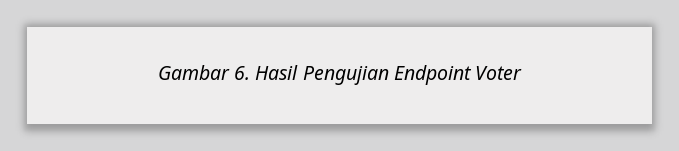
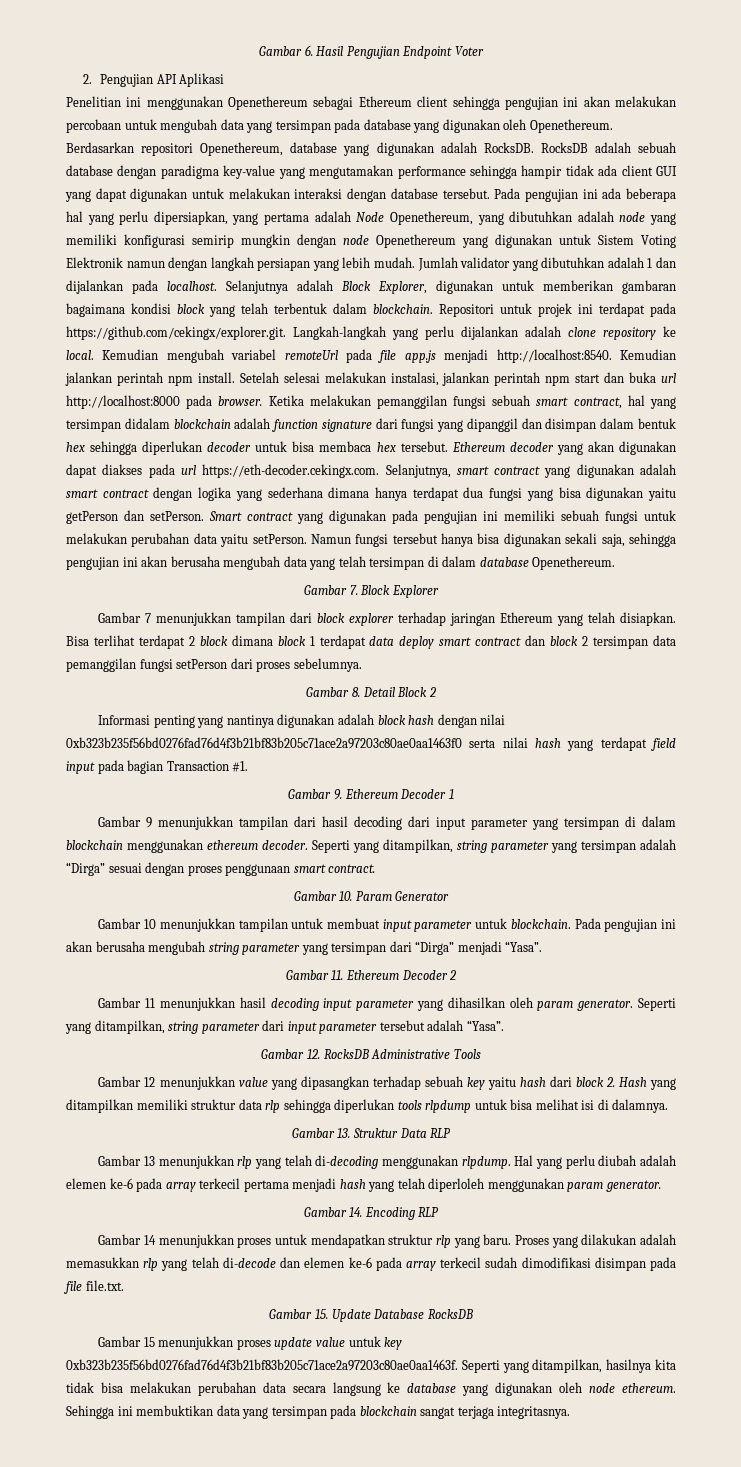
(523, 73) none -> [83,73,225,87] [66,96,677,110] [66,119,613,133] [66,142,677,156] [66,165,677,179] [65,188,676,202] [66,211,677,225] [66,234,676,248] [66,257,676,271] [66,280,676,294] [66,303,676,317] [66,326,676,340] [66,349,676,363] [65,372,677,386] [66,395,676,409] [66,418,676,432] [66,441,677,455] [66,464,676,478] [66,487,676,501] [66,510,676,524] [66,533,676,547] [66,556,616,570] [304,585,439,598] [98,612,677,626] [66,635,677,649] [66,658,362,672] [306,687,436,697] [98,714,506,728] [66,737,676,751] [66,760,249,774] [288,789,454,800] [98,816,676,830] [66,839,676,853] [66,862,376,876] [293,891,450,901] [98,918,677,932] [66,941,543,955] [285,970,457,980] [98,997,676,1011] [65,1020,504,1034] [261,1049,481,1059] [98,1076,676,1090] [66,1099,669,1113] [291,1128,452,1138] [98,1155,676,1169] [66,1178,661,1192] [303,1207,440,1220] [98,1234,677,1248] [66,1257,676,1271] [64,1280,124,1294] [269,1309,473,1322] [98,1336,403,1350] [66,1359,676,1373] [66,1382,676,1396] [66,1405,571,1419] // 2. Pengujian API Aplikasi // Penelitian ini menggunakan Openethereum sebagai Ethereum client sehingga pengujian ini akan melakukan percobaan untuk mengubah data yang tersimpan pada database yang digunakan oleh Openethereum. Berdasarkan repositori Openethereum, database yang digunakan adalah RocksDB. RocksDB adalah sebuah database dengan paradigma key-value yang mengutamakan performance sehingga hampir tidak ada client GUI yang dapat digunakan untuk melakukan interaksi dengan database tersebut. Pada pengujian ini ada beberapa hal yang perlu dipersiapkan, yang pertama adalah Node Openethereum, yang dibutuhkan adalah node yang memiliki konfigurasi semirip mungkin dengan node Openethereum yang digunakan untuk Sistem Voting Elektronik namun dengan langkah persiapan yang lebih mudah. Jumlah validator yang dibutuhkan adalah 1 dan dijalankan pada localhost. Selanjutnya adalah Block Explorer, digunakan untuk memberikan gambaran bagaimana kondisi block yang telah terbentuk dalam blockchain. Repositori untuk projek ini terdapat pada https://github.com/cekingx/explorer.git. Langkah-langkah yang perlu dijalankan adalah clone repository ke local. Kemudian mengubah variabel remoteUrl pada file app.js menjadi http://localhost:8540. Kemudian jalankan perintah npm install. Setelah selesai melakukan instalasi, jalankan perintah npm start dan buka url http://localhost:8000 pada browser. Ketika melakukan pemanggilan fungsi sebuah smart contract, hal yang tersimpan didalam blockchain adalah function signature dari fungsi yang dipanggil dan disimpan dalam bentuk hex sehingga diperlukan decoder untuk bisa membaca hex tersebut. Ethereum decoder yang akan digunakan dapat diakses pada url https://eth-decoder.cekingx.com. Selanjutnya, smart contract yang digunakan adalah smart contract dengan logika yang sederhana dimana hanya terdapat dua fungsi yang bisa digunakan yaitu getPerson dan setPerson. Smart contract yang digunakan pada pengujian ini memiliki sebuah fungsi untuk melakukan perubahan data yaitu setPerson. Namun fungsi tersebut hanya bisa digunakan sekali saja, sehingga pengujian ini akan berusaha mengubah data yang telah tersimpan di dalam database Openethereum. // Gambar 7. Block Explorer // Gambar 7 menunjukkan tampilan dari block explorer terhadap jaringan Ethereum yang telah disiapkan. Bisa terlihat terdapat 2 block dimana block 1 terdapat data deploy smart contract dan block 2 tersimpan data pemanggilan fungsi setPerson dari proses sebelumnya. // Gambar 8. Detail Block 2 // Informasi penting yang nantinya digunakan adalah block hash dengan nilai 0xb323b235f56bd0276fad76d4f3b21bf83b205c71ace2a97203c80ae0aa1463f0 serta nilai hash yang terdapat field input pada bagian Transaction #1. // Gambar 9. Ethereum Decoder 1 // Gambar 9 menunjukkan tampilan dari hasil decoding dari input parameter yang tersimpan di dalam blockchain menggunakan ethereum decoder. Seperti yang ditampilkan, string parameter yang tersimpan adalah “Dirga” sesuai dengan proses penggunaan smart contract. // Gambar 10. Param Generator // Gambar 10 menunjukkan tampilan untuk membuat input parameter untuk blockchain. Pada pengujian ini akan berusaha mengubah string parameter yang tersimpan dari “Dirga” menjadi “Yasa”. // Gambar 11. Ethereum Decoder 2 // Gambar 11 menunjukkan hasil decoding input parameter yang dihasilkan oleh param generator. Seperti yang ditampilkan, string parameter dari input parameter tersebut adalah “Yasa”. // Gambar 12. RocksDB Administrative Tools // Gambar 12 menunjukkan value yang dipasangkan terhadap sebuah key yaitu hash dari block 2. Hash yang ditampilkan memiliki struktur data rlp sehingga diperlukan tools rlpdump untuk bisa melihat isi di dalamnya. // Gambar 13. Struktur Data RLP // Gambar 13 menunjukkan rlp yang telah di-decoding menggunakan rlpdump. Hal yang perlu diubah adalah elemen ke-6 pada array terkecil pertama menjadi hash yang telah diperloleh menggunakan param generator. // Gambar 14. Encoding RLP // Gambar 14 menunjukkan proses untuk mendapatkan struktur rlp yang baru. Proses yang dilakukan adalah memasukkan rlp yang telah di-decode dan elemen ke-6 pada array terkecil sudah dimodifikasi disimpan pada file file.txt. // Gambar 15. Update Database RocksDB // Gambar 15 menunjukkan proses update value untuk key 0xb323b235f56bd0276fad76d4f3b21bf83b205c71ace2a97203c80ae0aa1463f. Seperti yang ditampilkan, hasilnya kita tidak bisa melakukan perubahan data secara langsung ke database yang digunakan oleh node ethereum. Sehingga ini membuktikan data yang tersimpan pada blockchain sangat terjaga integritasnya.

